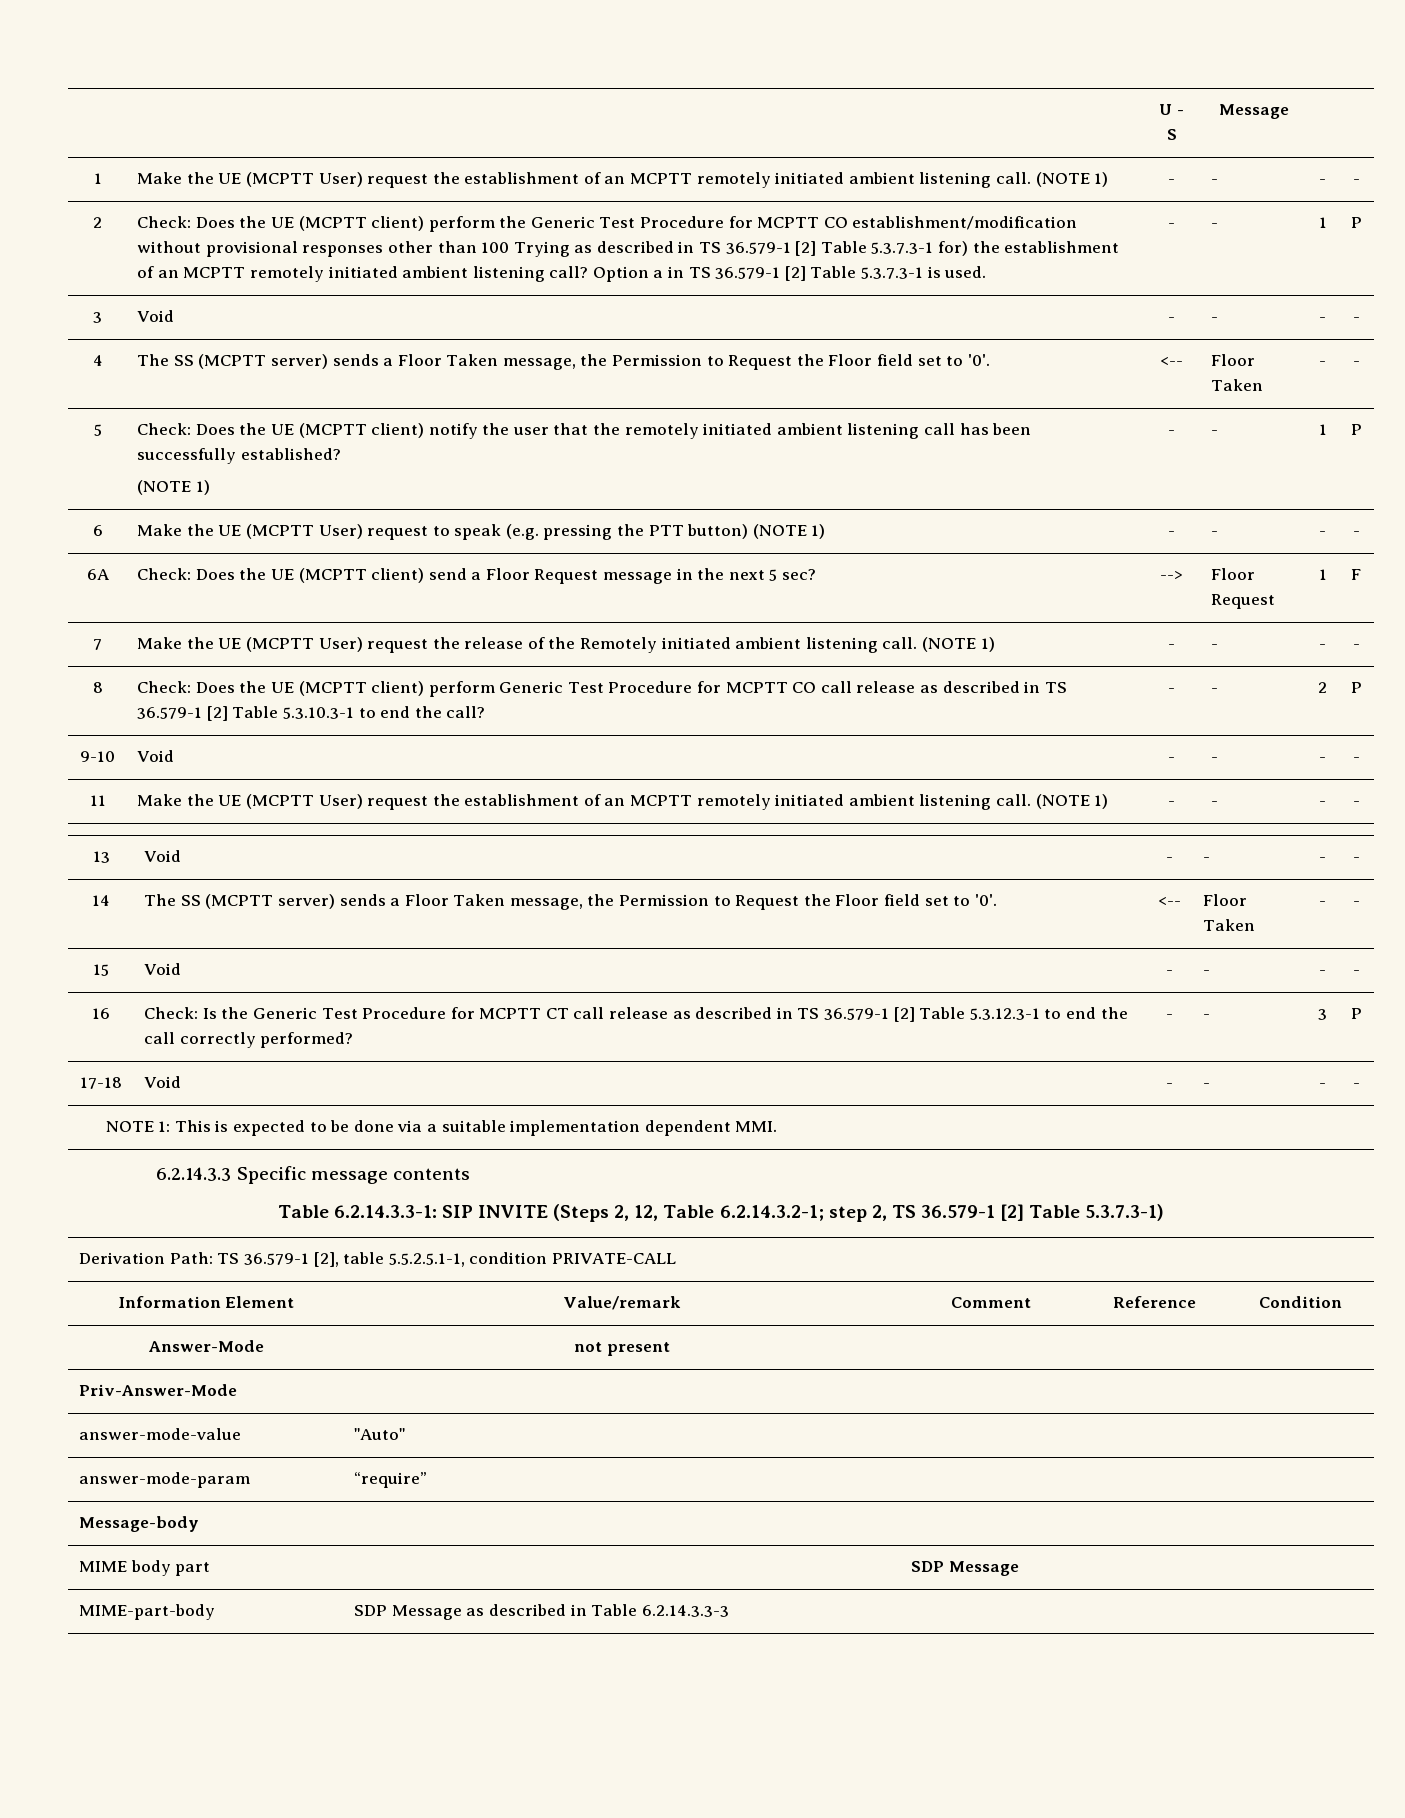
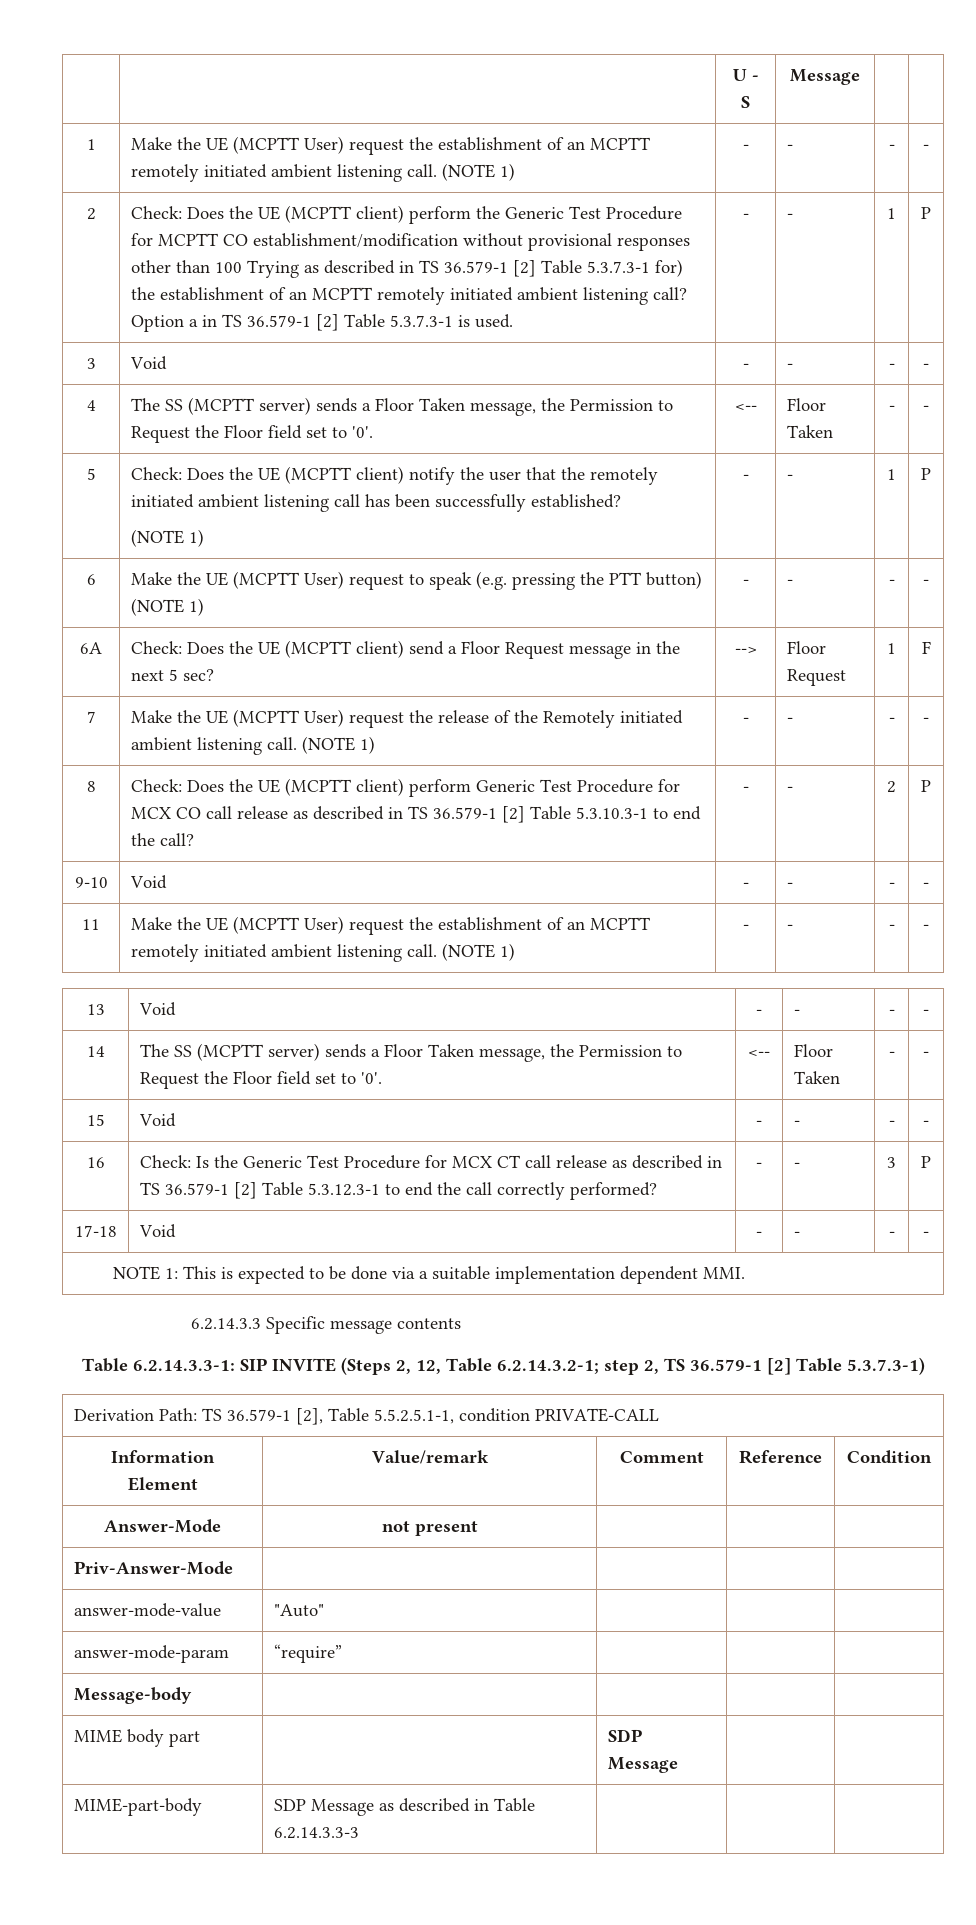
[725,682,788,693] MCPTT -> [130,807,171,819] MCX
[479,1008,542,1019] MCPTT -> [451,1156,492,1168] MCX
[343,1252,385,1264] table -> [327,1408,369,1422] Table

